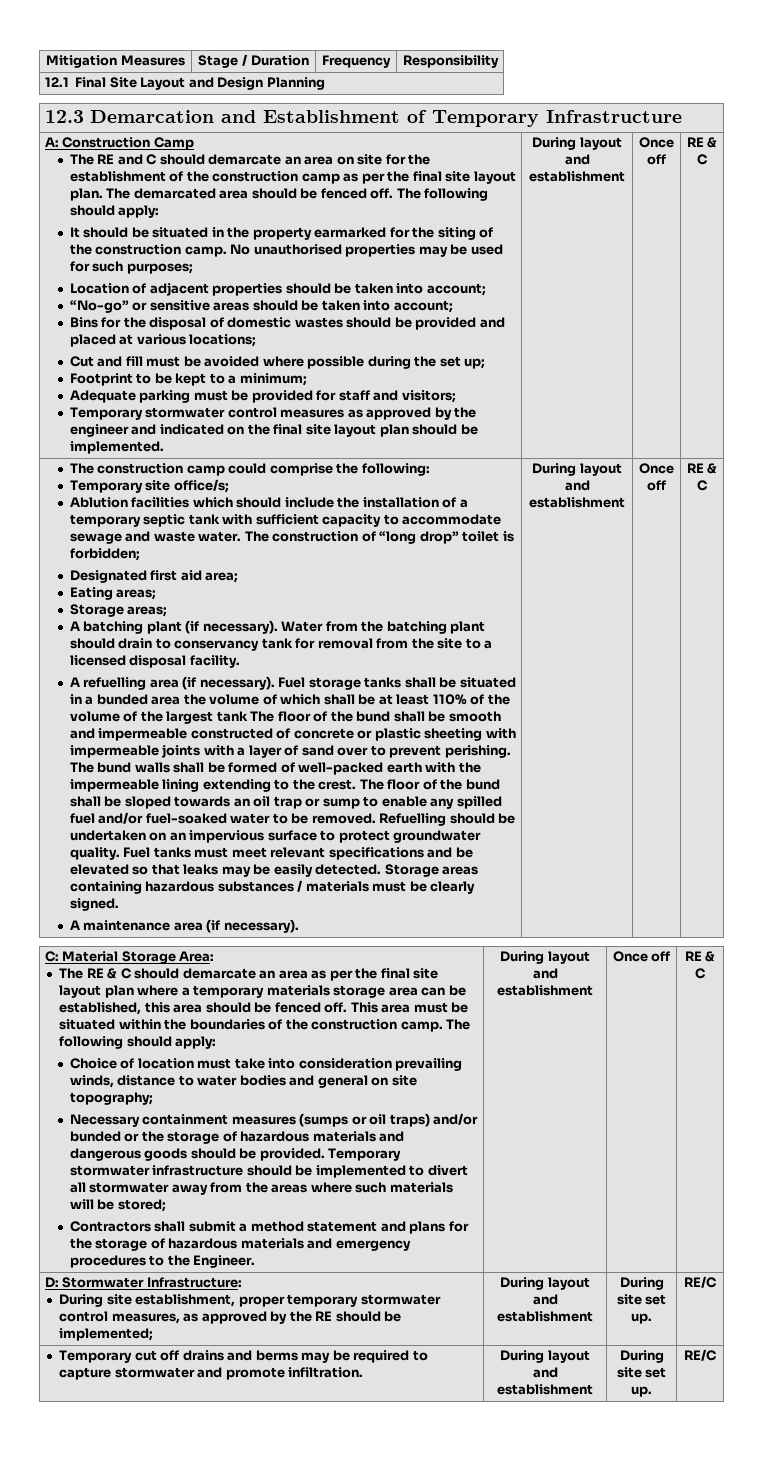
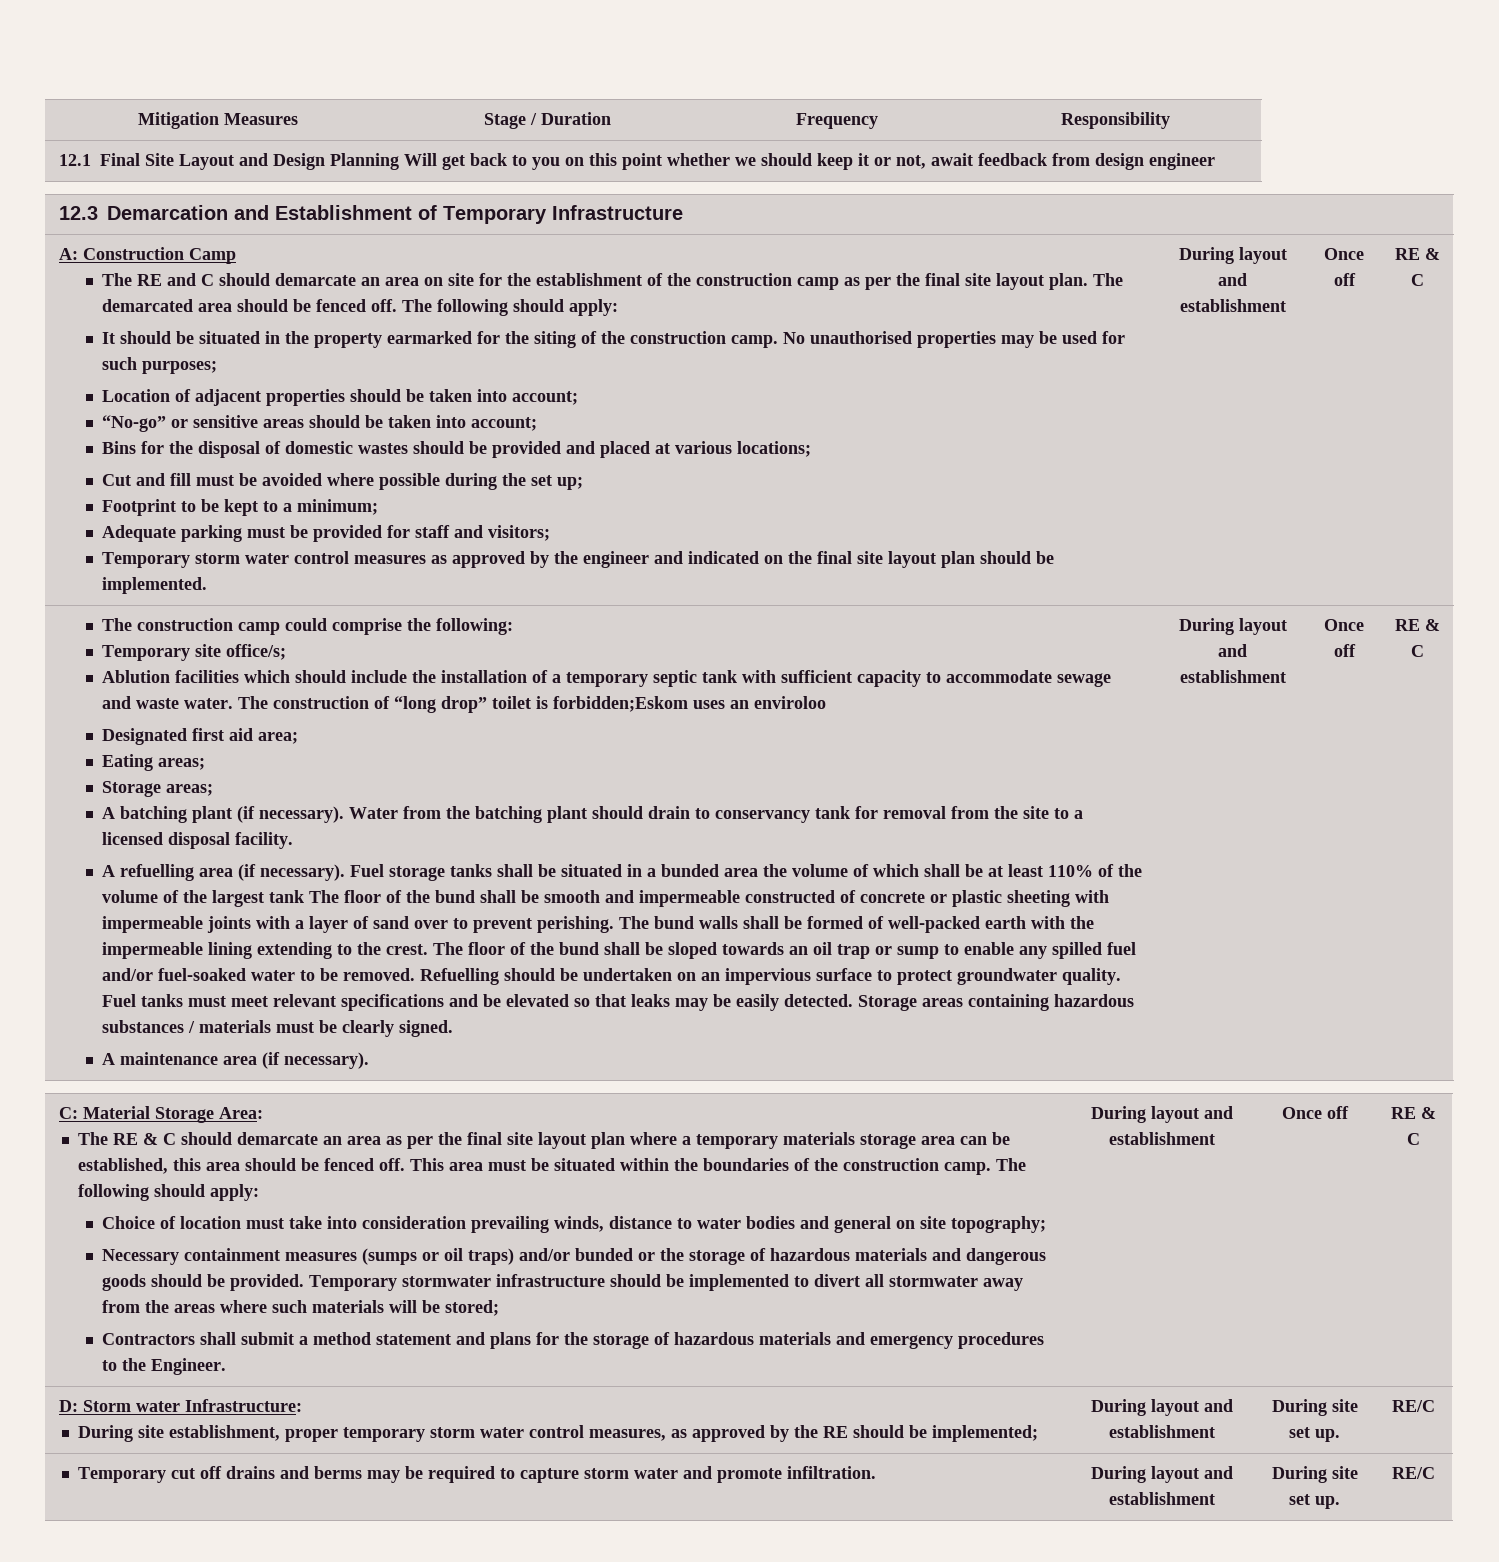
(325, 83) none -> [403,153,1215,170] Will get back to you on this point whether we should keep it or not, await feedback from design engineer
[145,407,226,418] stormwater -> [194,553,289,564] storm water
[69,548,140,561] forbidden; -> [552,696,826,712] forbidden;Eskom uses an enviroloo
[62,1277,145,1288] Stormwater -> [82,1400,180,1412] Storm water
[360,1294,441,1305] stormwater -> [430,1427,525,1438] storm water
[114,1367,195,1378] stormwater -> [584,1468,679,1479] storm water

